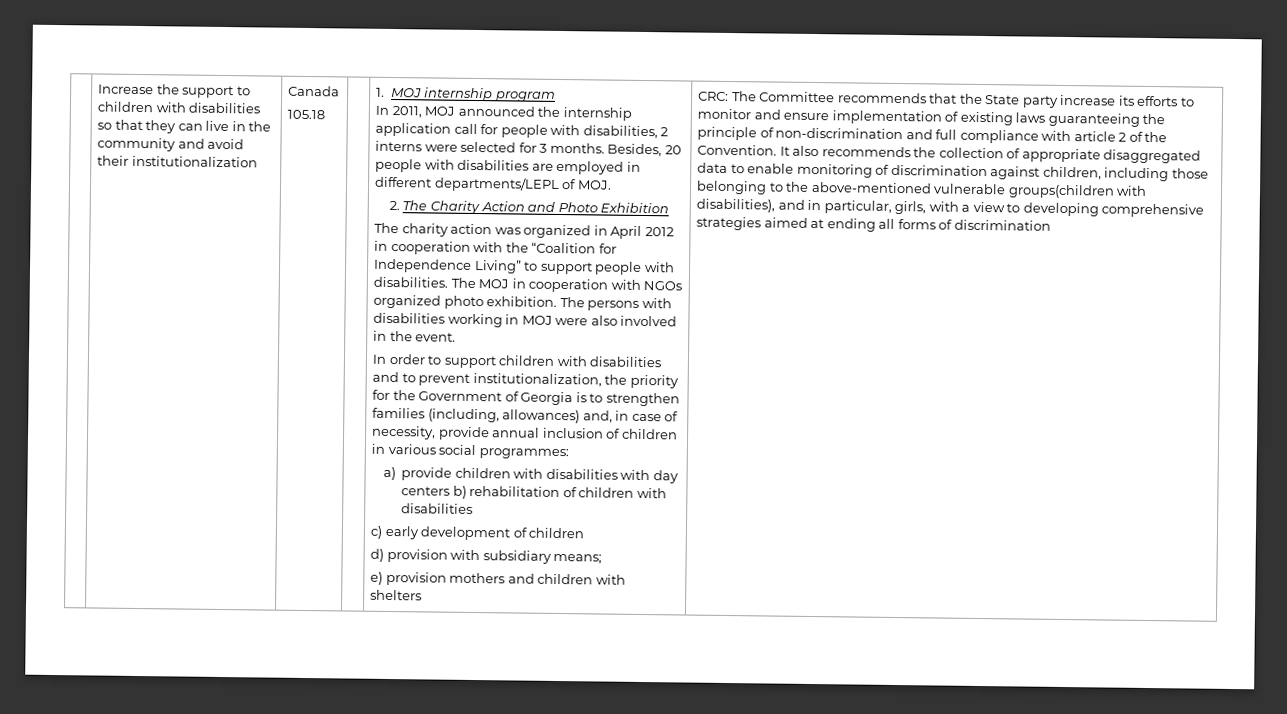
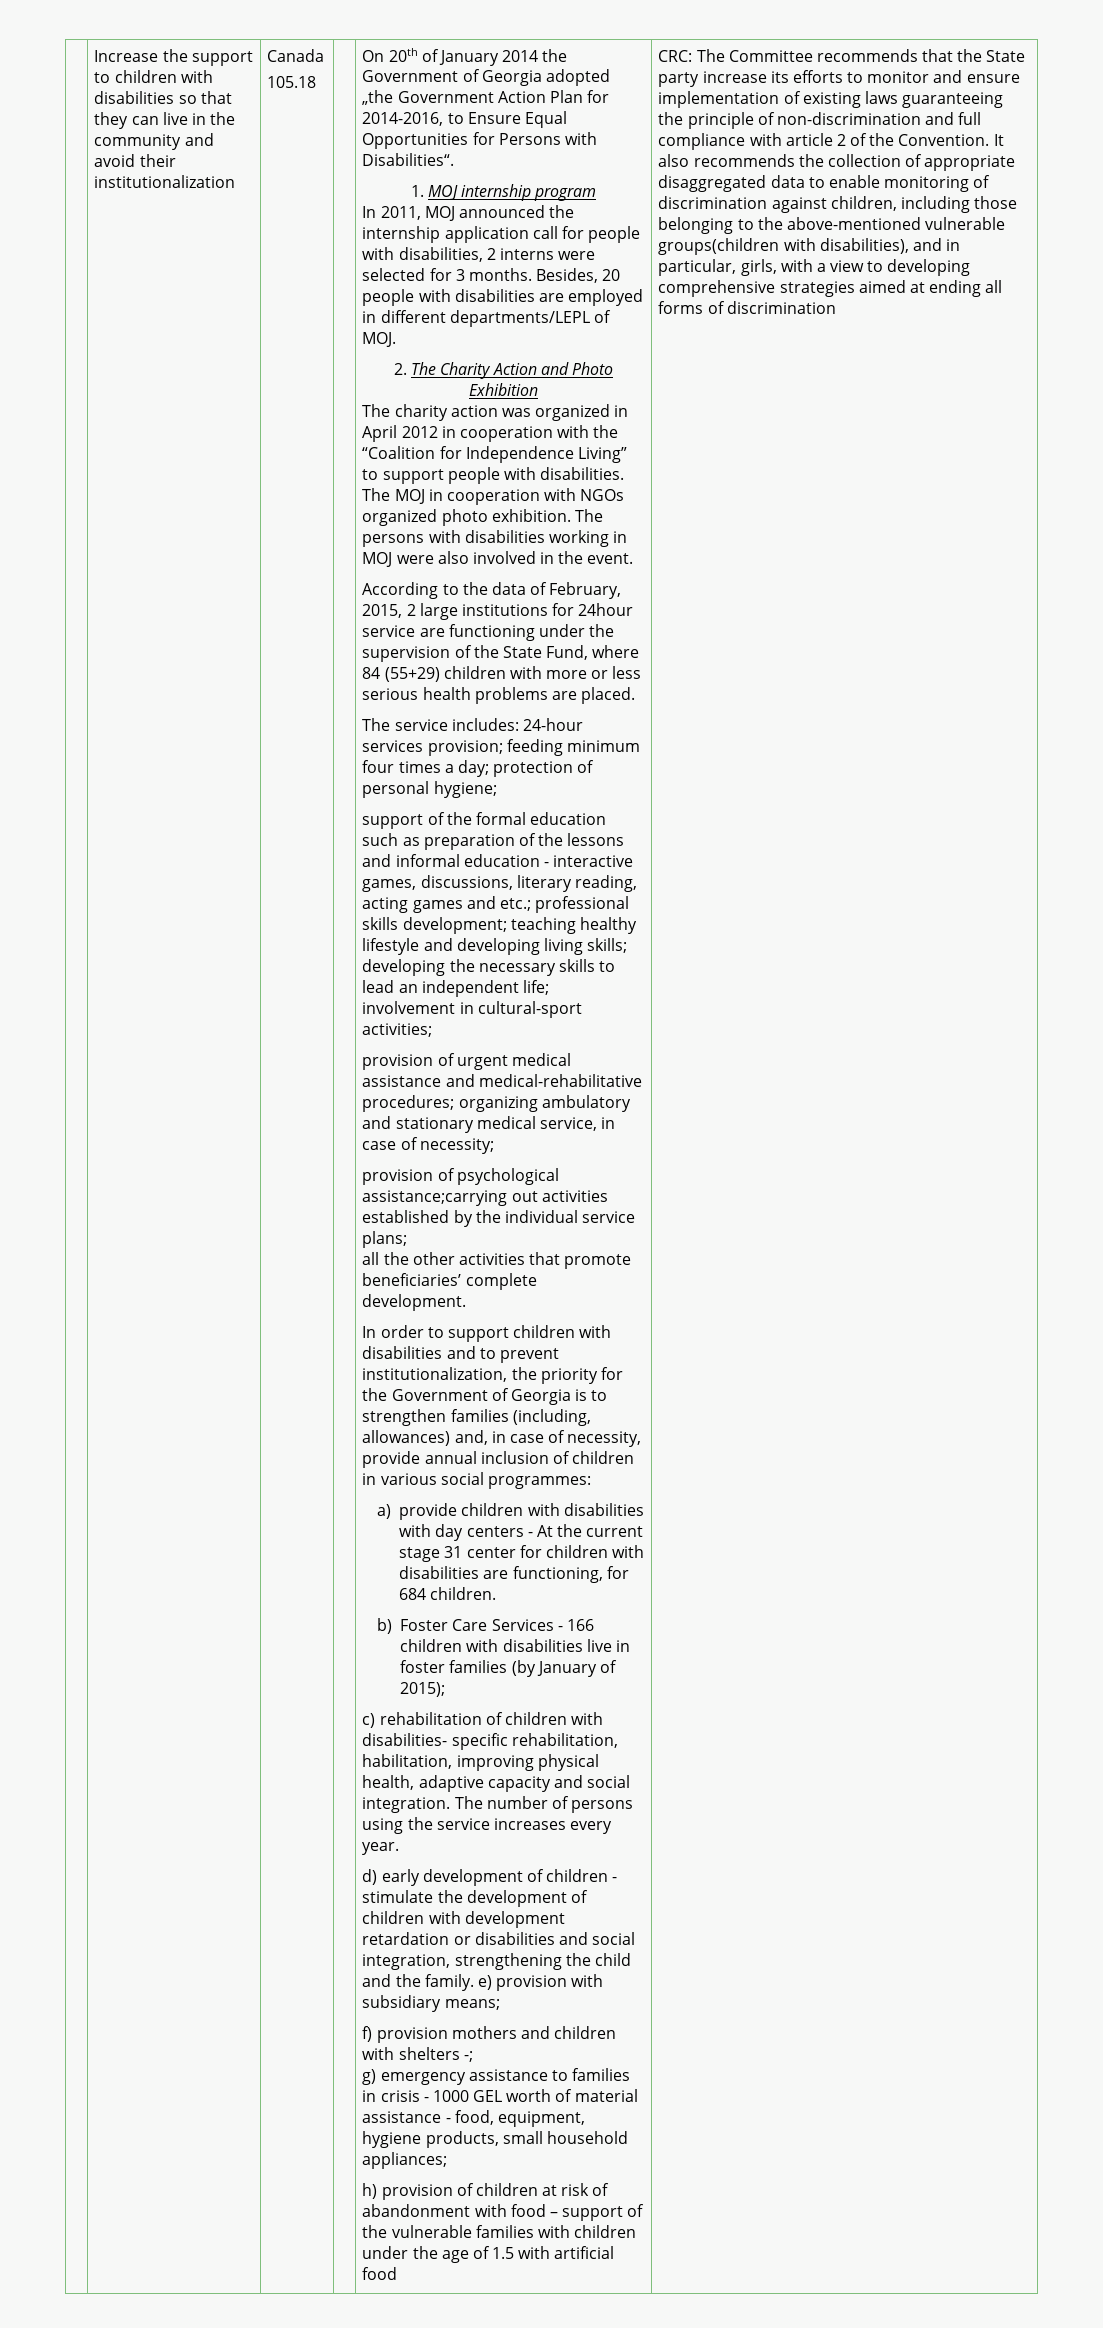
(326, 114) none -> [362,48,568,66] [362,69,610,86] [362,90,610,105] [362,111,567,128] [362,132,597,149] [362,153,455,166] On 20th of January 2014 the Government of Georgia adopted „the Government Action Plan for 2014-2016, to Ensure Equal Opportunities for Persons with Disabilities“. //
(457, 337) none -> [362,582,622,599] [362,603,634,620] [362,624,615,641] [362,645,640,662] [362,666,642,682] [362,687,636,704] [362,718,583,731] [362,739,640,756] [362,760,595,777] [362,781,497,798] [362,812,607,829] [362,833,625,850] [362,854,634,867] [362,875,637,892] [362,896,630,913] [362,917,637,934] [362,938,628,955] [362,959,616,976] [362,980,549,997] [362,1001,582,1018] [362,1023,433,1037] [362,1053,571,1070] [362,1074,642,1087] [362,1095,631,1112] [362,1116,616,1133] [362,1137,494,1154] [362,1168,559,1185] [362,1190,608,1206] [362,1210,636,1227] [362,1231,408,1248] [362,1252,632,1269] [362,1273,537,1290] [362,1294,467,1311] // According to the data of February, 2015, 2 large institutions for 24hour service are functioning under the supervision of the State Fund, where 84 (55+29) children with more or less serious health problems are placed. // The service includes: 24-hour services provision; feeding minimum four times a day; protection of personal hygiene; // support of the formal education such as preparation of the lessons and informal education - interactive games, discussions, literary reading, acting games and etc.; professional skills development; teaching healthy lifestyle and developing living skills; developing the necessary skills to lead an independent life; involvement in cultural-sport activities; // provision of urgent medical assistance and medical-rehabilitative procedures; organizing ambulatory and stationary medical service, in case of necessity; // provision of psychological assistance;carrying out activities established by the individual service plans; // all the other activities that promote beneficiaries’ complete development.
[452,485,667,499] [401,503,474,514] [370,525,585,541] [370,548,385,562] b) rehabilitation of children with disabilities // c) early development of children // d) -> [527,1524,644,1537] [399,1545,645,1562] [399,1566,629,1583] [399,1587,497,1600] [377,1618,594,1634] [400,1639,630,1652] [400,1660,617,1677] [400,1682,446,1697] [362,1712,604,1728] [362,1733,618,1750] [362,1754,599,1771] [362,1775,631,1792] [362,1796,634,1813] [362,1817,613,1834] [362,1842,400,1855] [362,1869,618,1886] [362,1890,588,1907] [362,1911,565,1928] [362,1932,636,1945] [362,1953,631,1970] [362,1974,492,1991] - At the current stage 31 center for children with disabilities are functioning, for 684 children. // b) Foster Care Services - 166 children with disabilities live in foster families (by January of 2015); // c) rehabilitation of children with disabilities- specific rehabilitation, habilitation, improving physical health, adaptive capacity and social integration. The number of persons using the service increases every year. // d) early development of children - stimulate the development of children with development retardation or disabilities and social integration, strengthening the child and the family. e)
[370,571,384,585] e) -> [362,2026,373,2042] f)
(423, 595) none -> [463,2051,473,2062] [362,2068,631,2085] [362,2089,638,2102] [362,2110,585,2127] [362,2131,628,2148] [362,2152,448,2169] [362,2183,610,2200] [362,2204,645,2221] [362,2225,637,2238] [362,2246,615,2263] [362,2267,398,2280] -; // g) emergency assistance to families in crisis - 1000 GEL worth of material assistance - food, equipment, hygiene products, small household appliances; // h) provision of children at risk of abandonment with food – support of the vulnerable families with children under the age of 1.5 with artificial food

